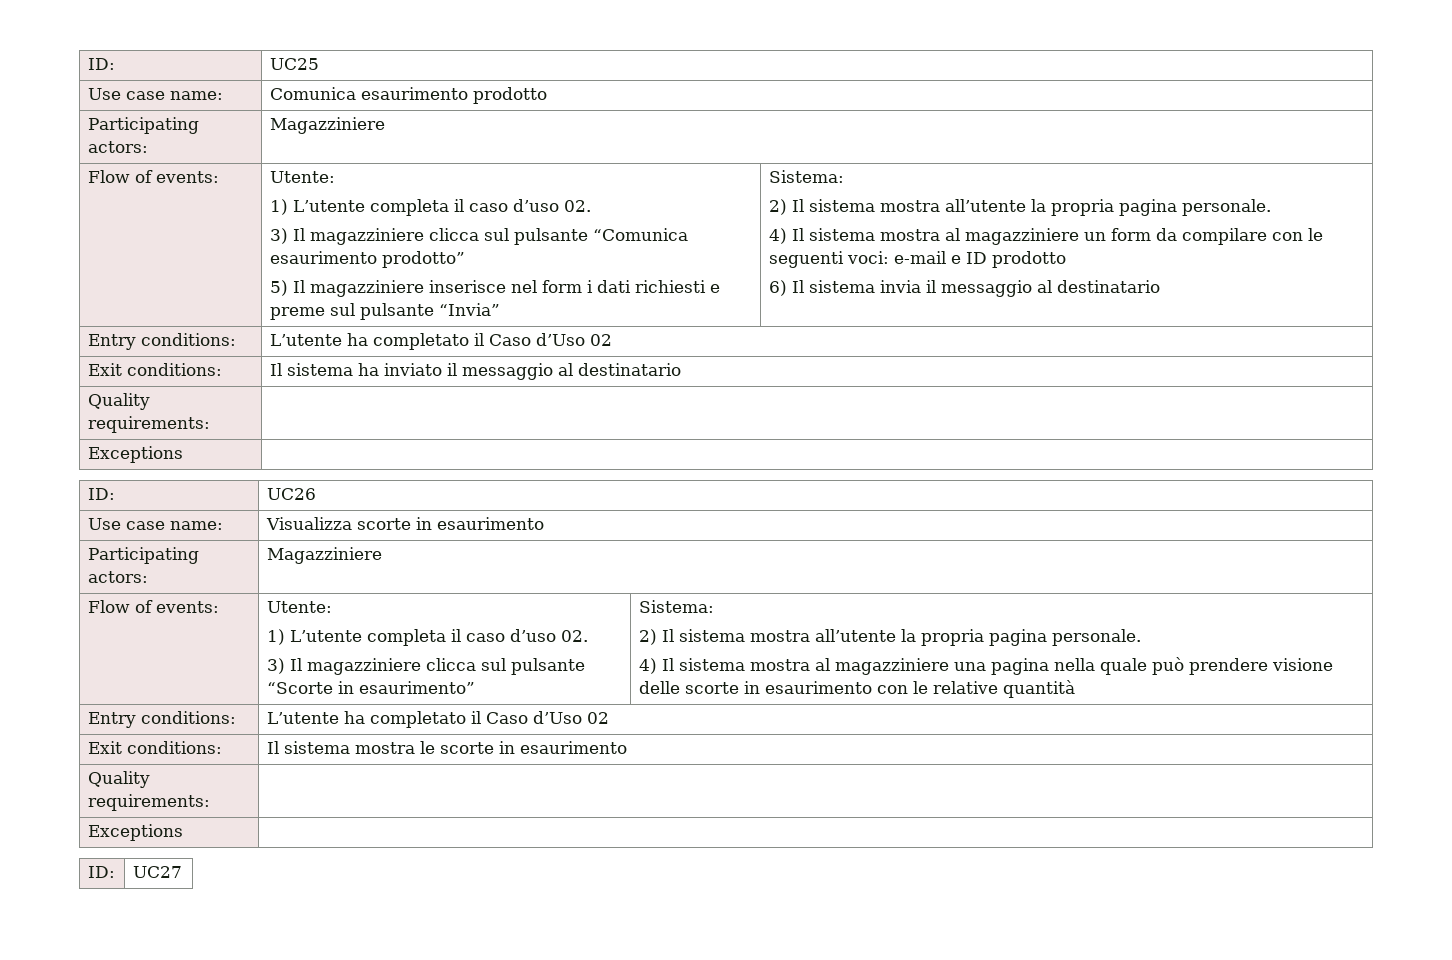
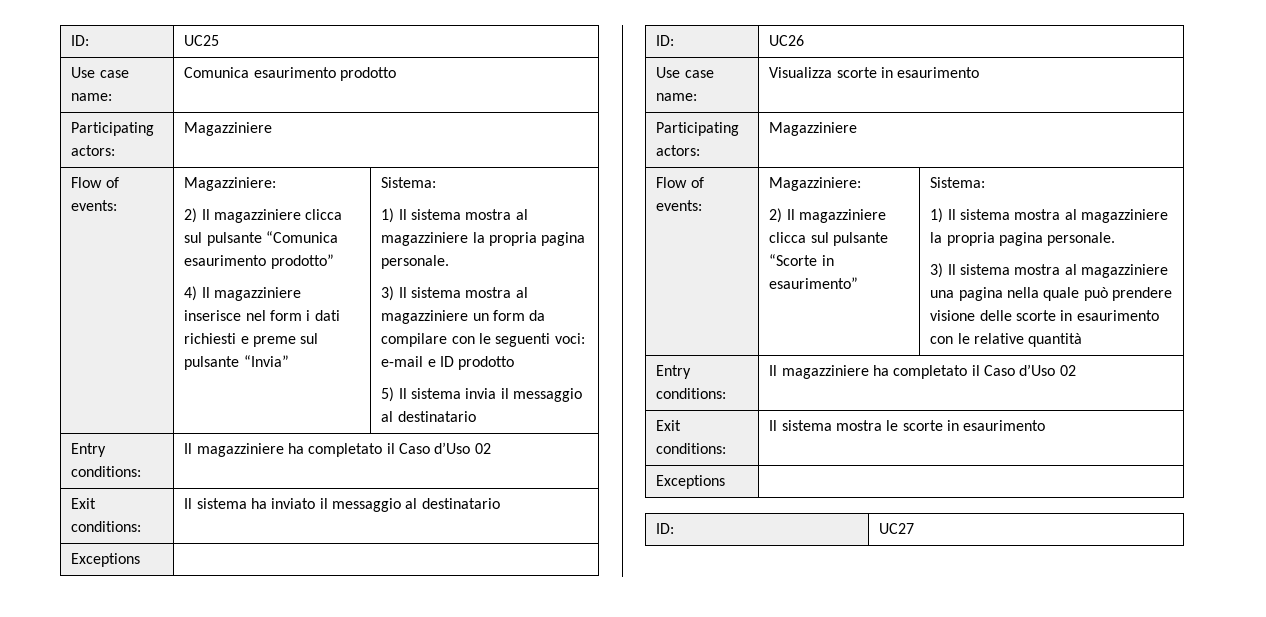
[269,171,335,183] [269,199,591,216] [269,228,288,244] Utente: // 1) L’utente completa il caso d’uso 02. // 3) -> [184,177,277,191] [184,208,198,223] Magazziniere: // 2)
[269,280,288,296] 5) -> [184,286,198,301] 4)
[768,199,1271,216] [768,228,787,244] 2) Il sistema mostra all’utente la propria pagina personale. // 4) -> [381,208,528,223] [381,232,586,246] [381,255,450,269] [381,286,395,301] 1) Il sistema mostra al magazziniere la propria pagina personale. // 3)
[768,280,787,296] 6) -> [381,387,395,402] 5)
[269,334,342,346] L’utente -> [184,443,284,457] Il magazziniere
[87,393,150,410] [87,416,210,433] // Quality requirements: | -> (500, 503) none
[266,601,332,613] [266,629,588,646] [266,658,285,674] Utente: // 1) L’utente completa il caso d’uso 02. // 3) -> [769,177,862,191] [769,208,783,223] Magazziniere: // 2)
[638,629,1141,646] [638,658,657,674] 2) Il sistema mostra all’utente la propria pagina personale. // 4) -> [930,208,1169,223] [930,232,1116,246] [930,263,944,278] 1) Il sistema mostra al magazziniere la propria pagina personale. // 3)
[266,712,339,724] L’utente -> [769,365,869,379] Il magazziniere
[87,771,150,788] [87,794,210,811] // Quality requirements: | -> (1046, 425) none

